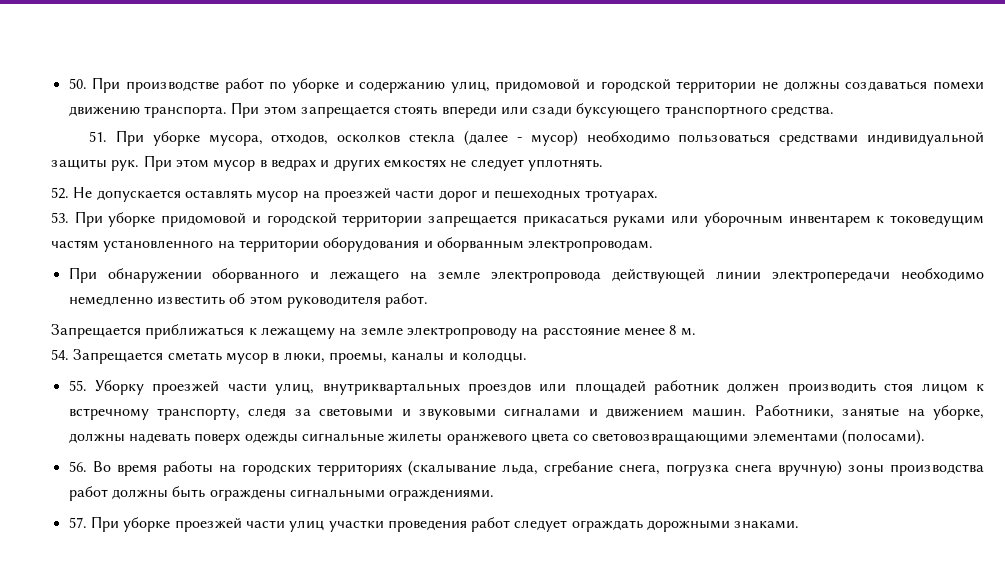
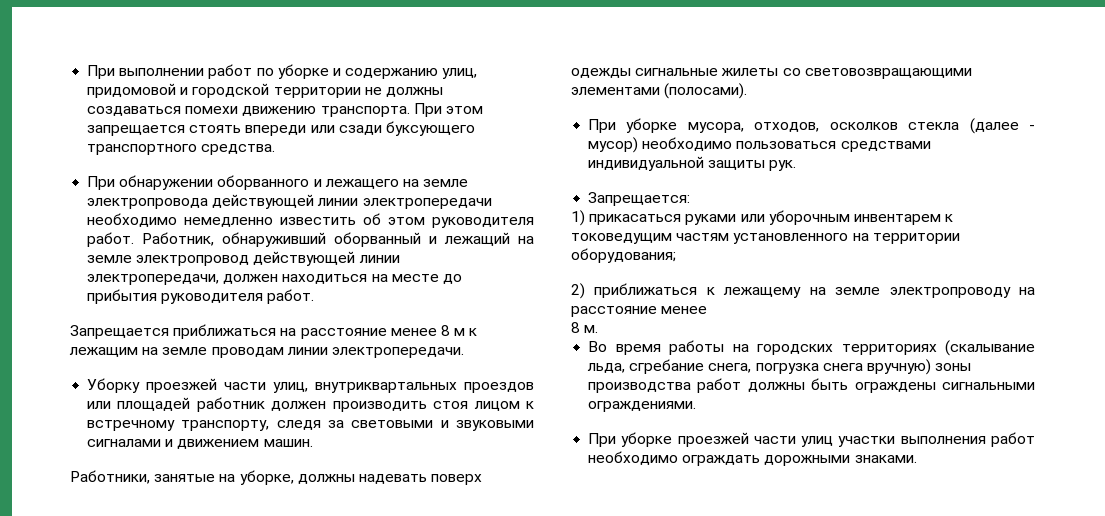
[68,77,219,93] 50. При производстве -> [87,65,205,79] При выполнении
[89,130,984,146] [51,155,603,171] [51,187,658,202] [51,211,984,227] [51,237,654,252] // 51. При уборке мусора, отходов, осколков стекла (далее - мусор) необходимо пользоваться средствами индивидуальной защиты рук. При этом мусор в ведрах и других емкостях не следует уплотнять. // 52. Не допускается оставлять мусор на проезжей части дорог и пешеходных тротуарах. // 53. При уборке придомовой и городской территории запрещается прикасаться руками или уборочным инвентарем к токоведущим частям установленного на территории оборудования и оборванным электропроводам. -> (276, 149) none
[51,324,696,339] [51,349,527,364] [68,380,87,391] // Запрещается приближаться к лежащему на земле электропроводу на расстояние менее 8 м. // 54. Запрещается сметать мусор в люки, проемы, каналы и колодцы. // 55. -> [142,232,534,247] [87,251,400,266] [87,274,462,285] [87,289,315,304] [70,324,478,339] [69,347,464,358] Работник, обнаруживший оборванный и лежащий на земле электропровод действующей линии электропередачи, должен находиться на месте до прибытия руководителя работ. // Запрещается приближаться на расстояние менее 8 м к лежащим на земле проводам линии электропередачи. //
(747, 413) none -> (313, 443) //
[446,433,569,445] оранжевого цвета -> (779, 72) none
[68,461,87,472] 56. -> [588,118,1035,134] [588,137,931,153] [588,156,797,171] [588,192,691,206] [571,210,954,226] [571,233,960,244] [571,248,676,263] [571,283,1035,299] [571,306,708,317] [571,322,599,333] При уборке мусора, отходов, осколков стекла (далее - мусор) необходимо пользоваться средствами индивидуальной защиты рук. // Запрещается: // 1) прикасаться руками или уборочным инвентарем к токоведущим частям установленного на территории оборудования; // 2) приближаться к лежащему на земле электропроводу на расстояние менее // 8 м. //
[68,517,87,528] 57. -> (697, 406) none
[387,517,568,532] проведения работ следует -> [900,432,1035,447] [588,451,679,465] выполнения работ необходимо

